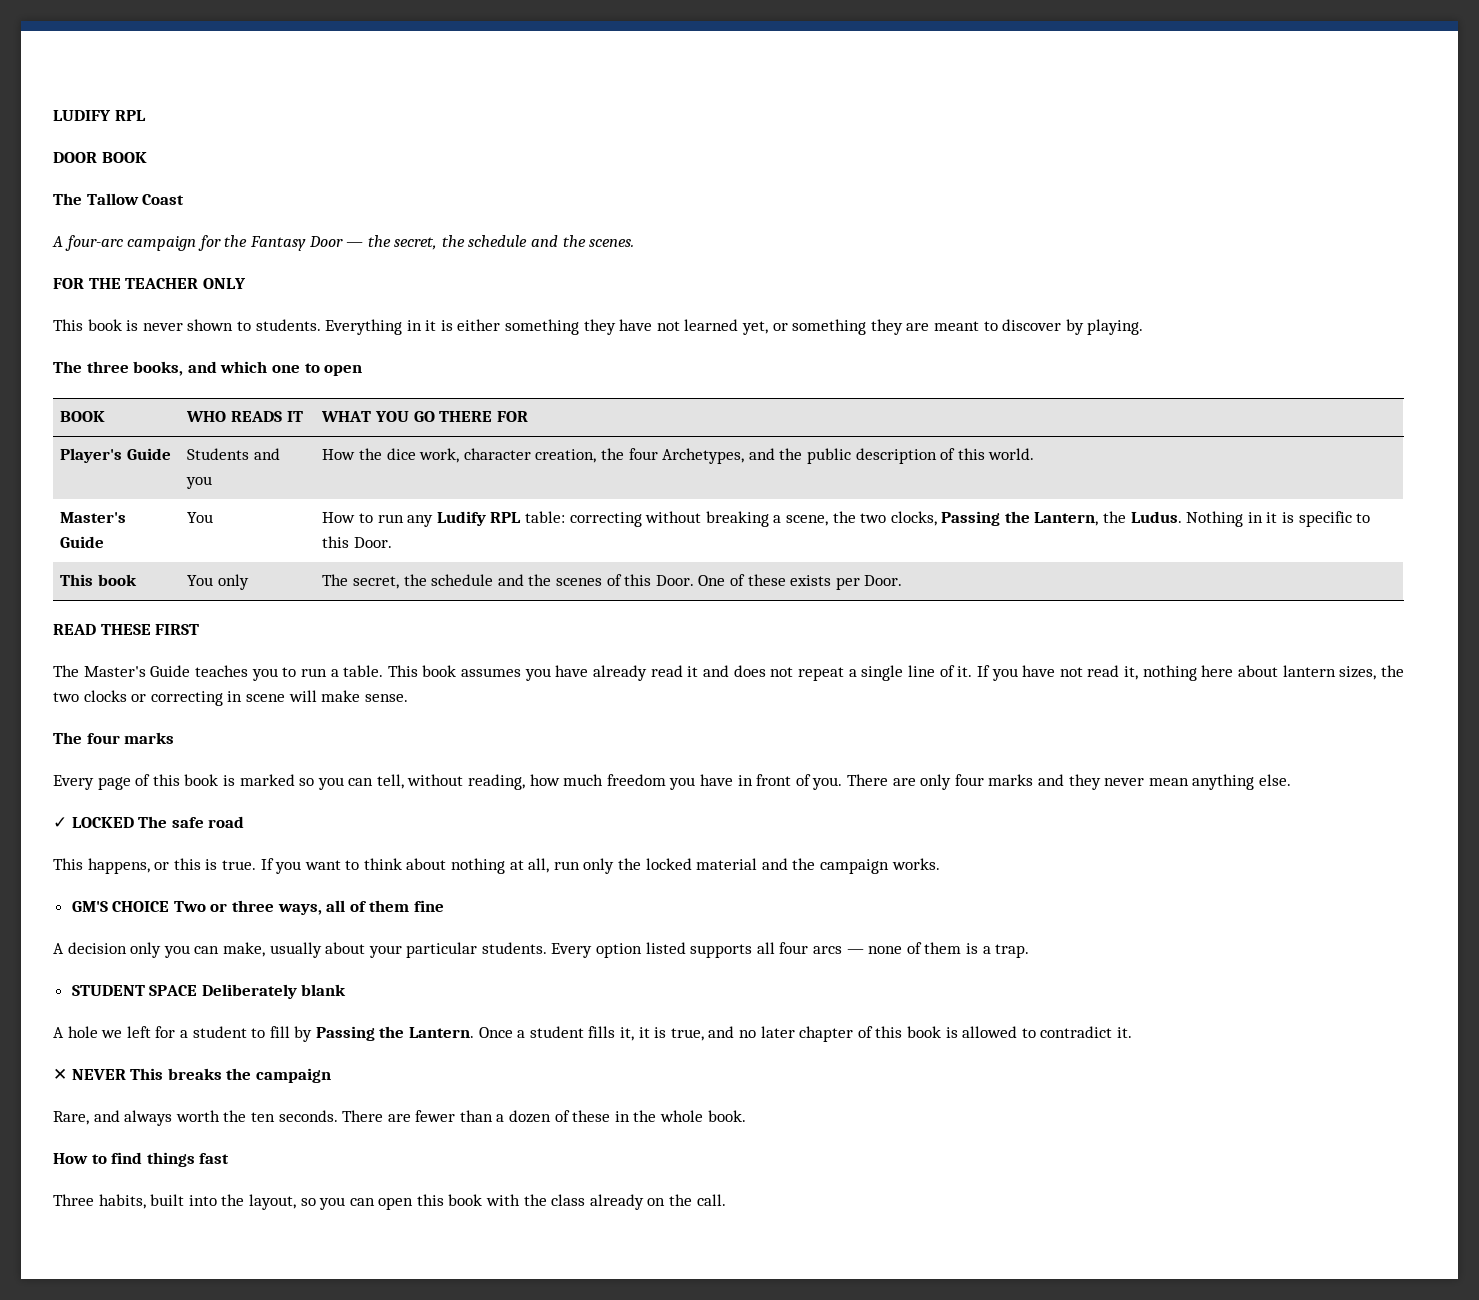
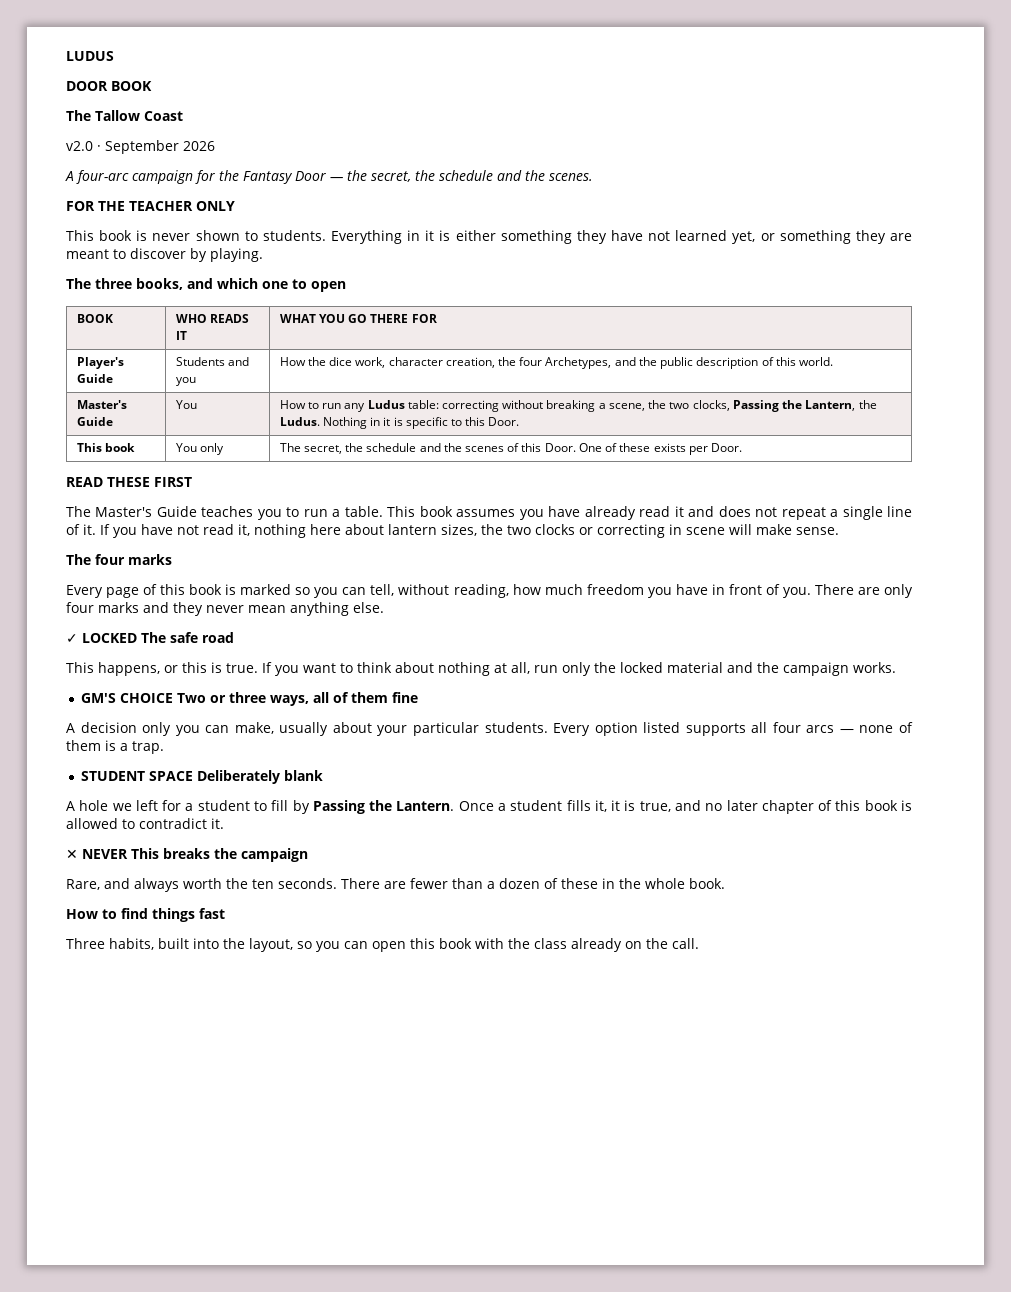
[53,110,146,121] LUDIFY RPL -> [66,51,114,61] LUDUS
(185, 199) none -> [66,140,215,154] // v2.0 · September 2026
[436,511,522,526] Ludify RPL -> [367,400,405,409] Ludus

